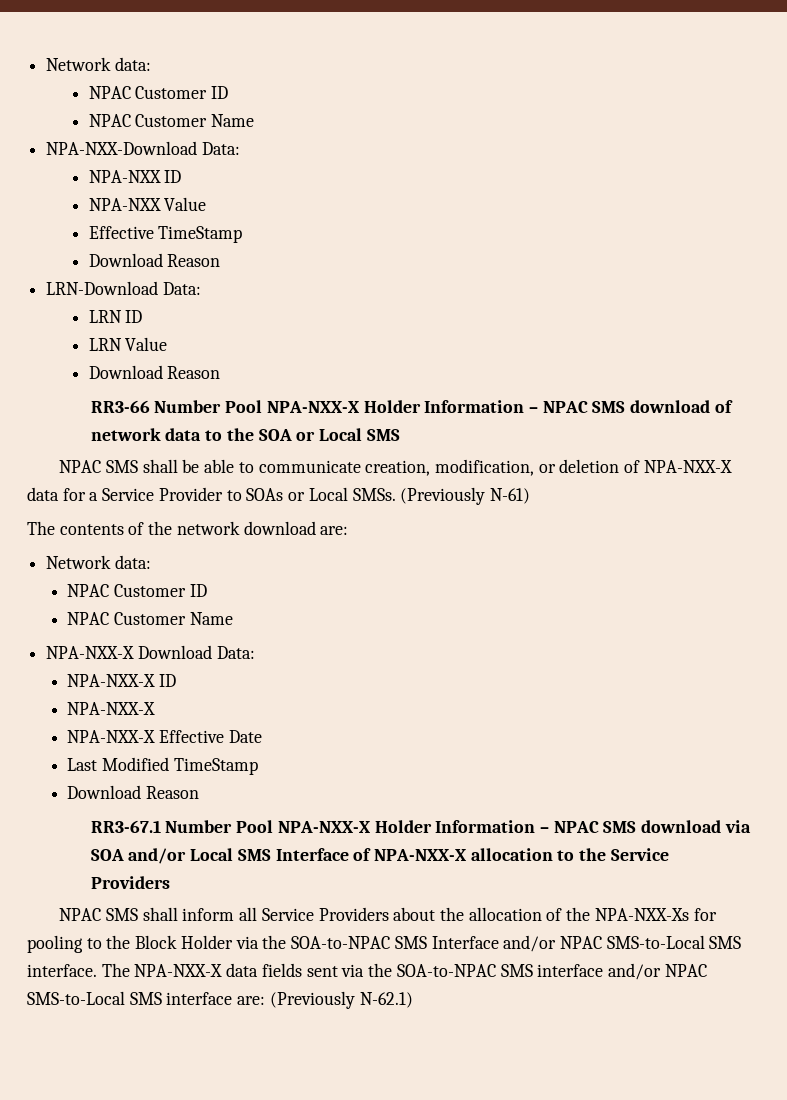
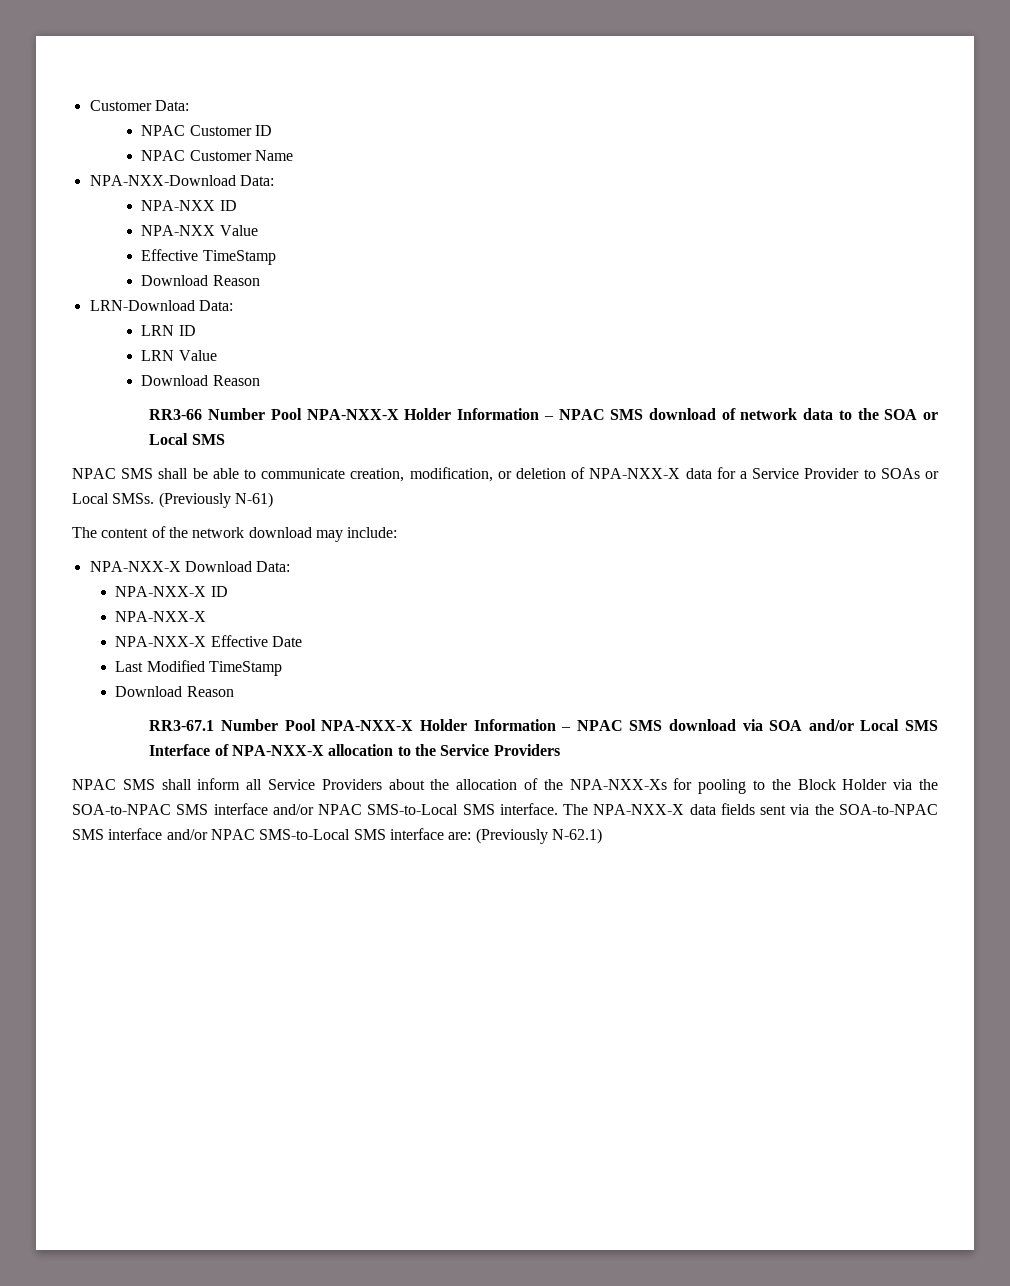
[46,57,151,71] Network data: -> [89,100,189,111] Customer Data:
[59,524,124,535] contents -> [101,528,149,538] content
[320,526,349,535] [46,555,151,569] [67,584,207,597] [67,612,233,625] are: // Network data: // NPAC Customer ID // NPAC Customer Name -> [315,527,398,542] may include:
[431,936,499,949] Interface -> [213,803,268,815] interface

